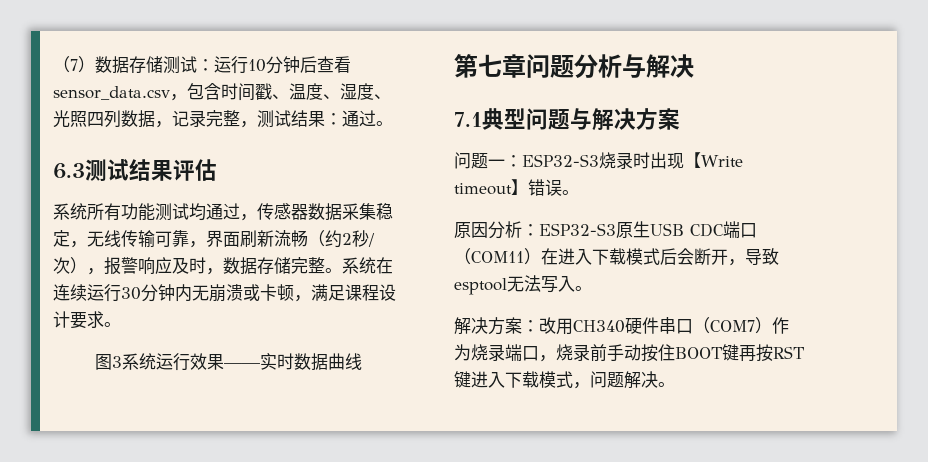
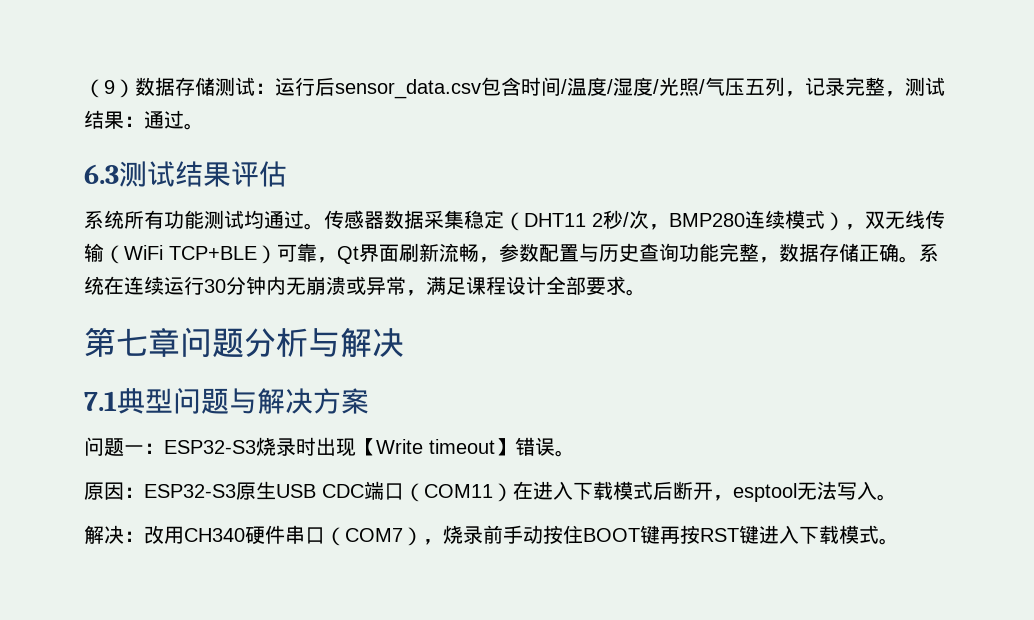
[53,56,78,73] （7 -> [84,79,115,98] （9
[248,56,351,74] [53,83,391,101] [53,110,155,128] 10分钟后查看sensor_data.csv，包含时间戳、温度、湿度、光照四列数据 -> [315,77,785,99] 后sensor_data.csv包含时间/温度/湿度/光照/气压五列
[240,214,257,221] ， -> [304,223,324,230] 。
[70,230,375,248] [53,257,206,275] ，无线传输可靠，界面刷新流畅（约2秒/次），报警响应及时 -> [504,210,945,231] [84,243,759,264] （DHT11 2秒/次，BMP280连续模式），双无线传输（WiFi TCP+BLE）可靠，Qt界面刷新流畅，参数配置与历史查询功能完整
[291,257,325,274] 完整 -> [859,243,899,262] 正确
[260,284,294,301] 卡顿 -> [366,276,406,295] 异常
(70, 319) none -> [546,276,586,295] 全部
[94,353,362,371] // 图3系统运行效果——实时数据曲线 -> (646, 292) none
[488,221,522,239] 分析 -> (124, 491) none
[677,248,779,266] 会断开，导致 -> [673,481,733,501] 断开，
[488,317,522,335] 方案 -> (124, 534) none
[772,317,789,334] [454,344,539,361] 作为烧录端口 -> (423, 536) none
[573,371,658,389] ，问题解决 -> (879, 534) none

